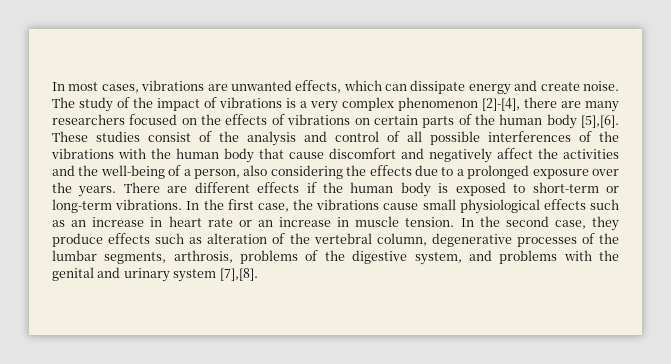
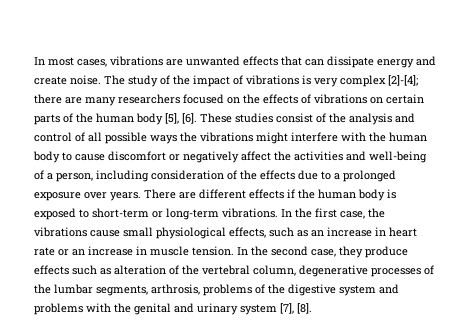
[295,80,382,93] effects, which -> [243,56,302,66] effects that
[300,101,307,108] a -> (311, 80) none
[398,97,520,111] phenomenon [2]-[4], -> [388,75,418,86] [2]-[4];
[580,115,619,128] [5],[6]. -> [165,113,197,124] [5], [6].
[488,131,619,142] [51,148,114,159] interferences of the vibrations -> [150,132,338,144] ways the vibrations might interfere
[259,148,284,159] that -> [62,152,72,161] to
[401,148,424,159] and -> [169,154,180,161] or
[78,165,99,176] the -> (366, 156) none
[243,165,343,179] also considering -> [96,170,237,182] including consideration of
[52,182,72,193] the -> (107, 195) none
[543,199,586,210] effects -> [229,227,266,238] effects,
[414,252,462,265] system, -> [339,285,376,296] system
[219,268,258,281] [7],[8]. -> [280,303,312,314] [7], [8].

